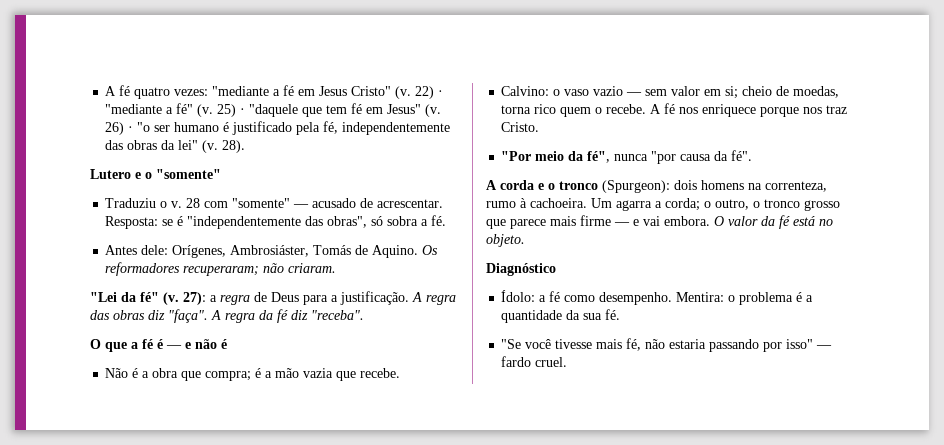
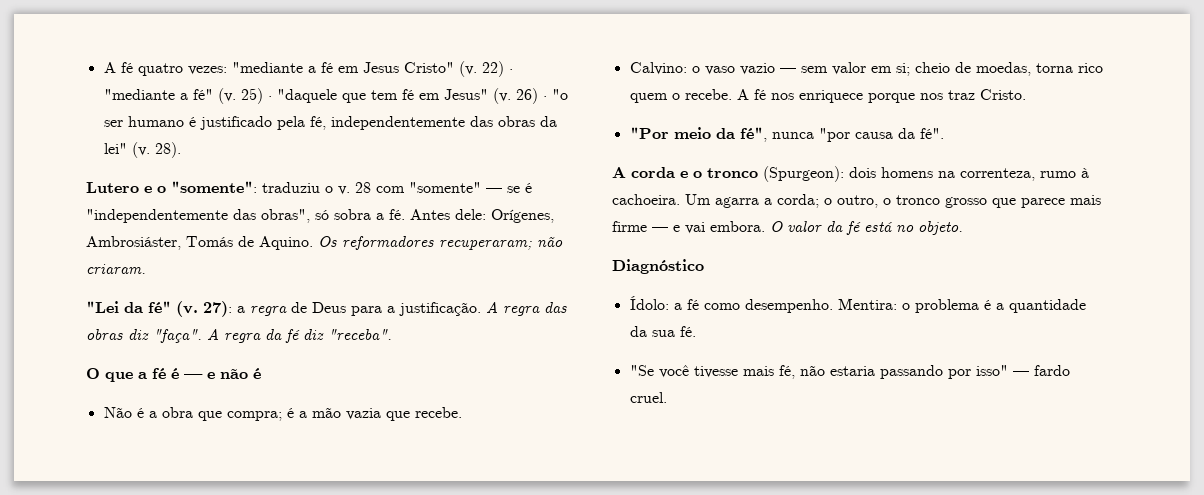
[156,169,221,179] [105,198,157,208] "somente" // Traduziu -> [171,181,320,193] "somente": traduziu
[312,198,444,208] [105,216,159,229] acusado de acrescentar. Resposta: -> (502, 190) none
(447, 220) // -> (405, 214) none

